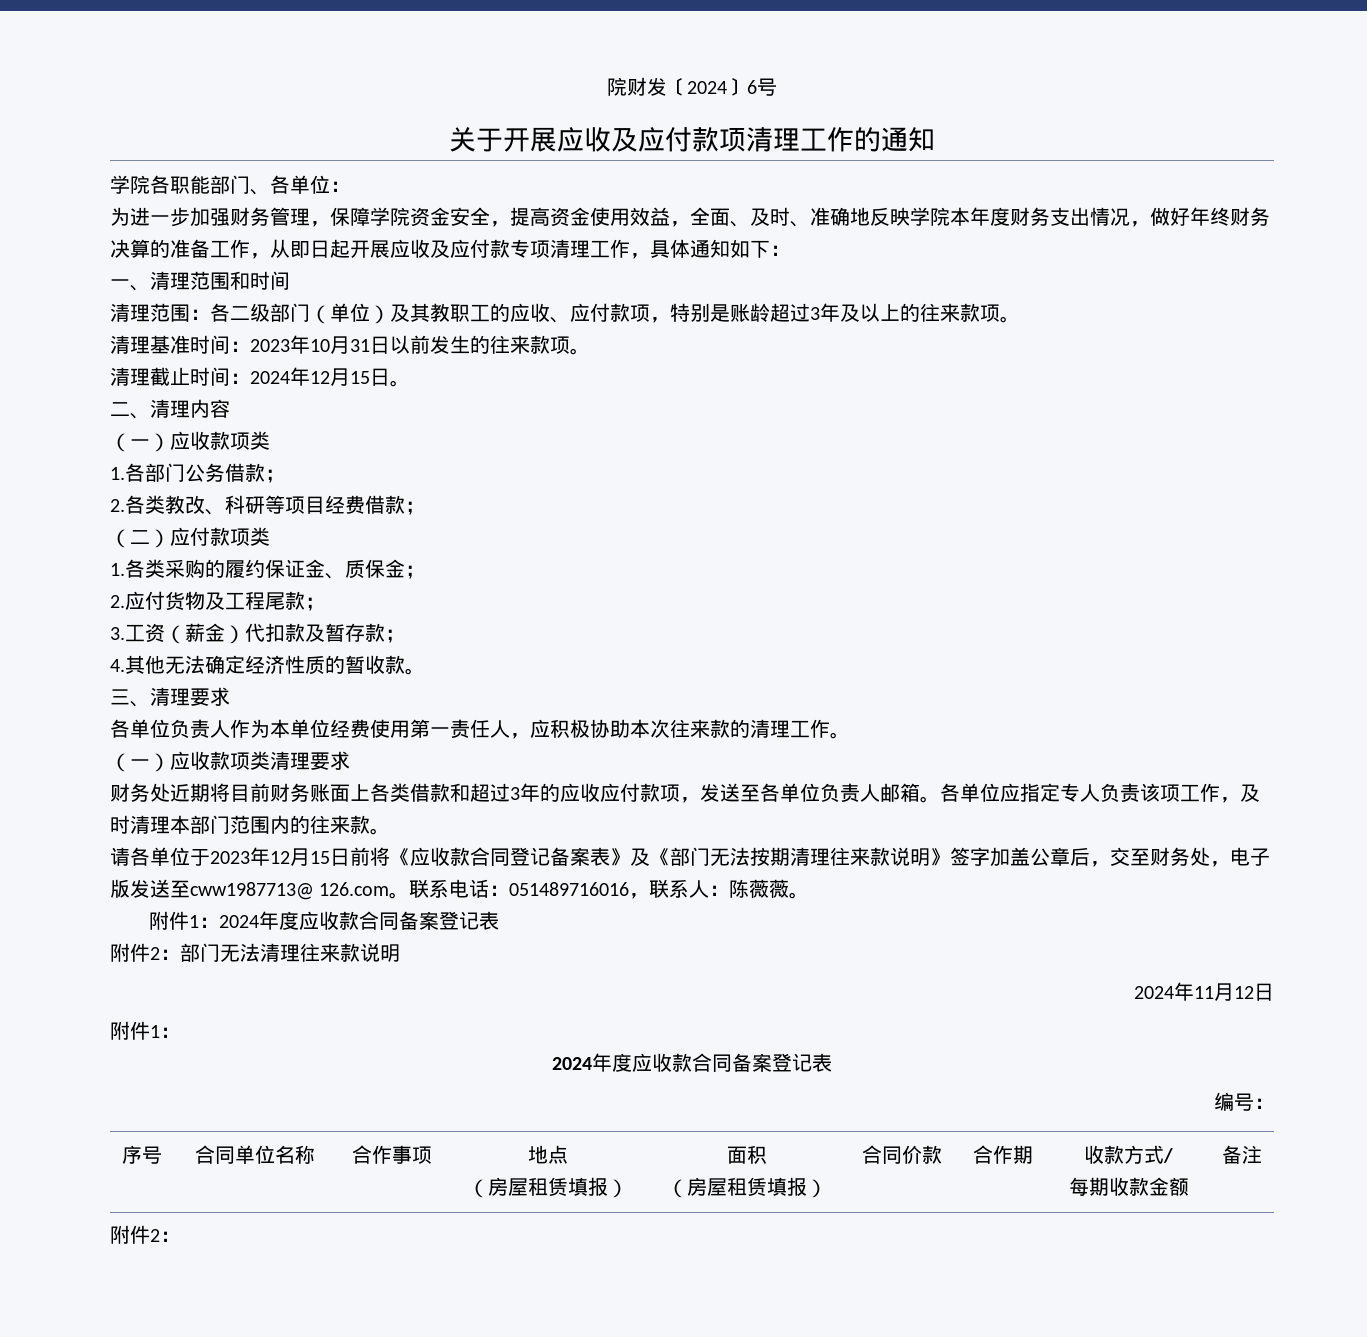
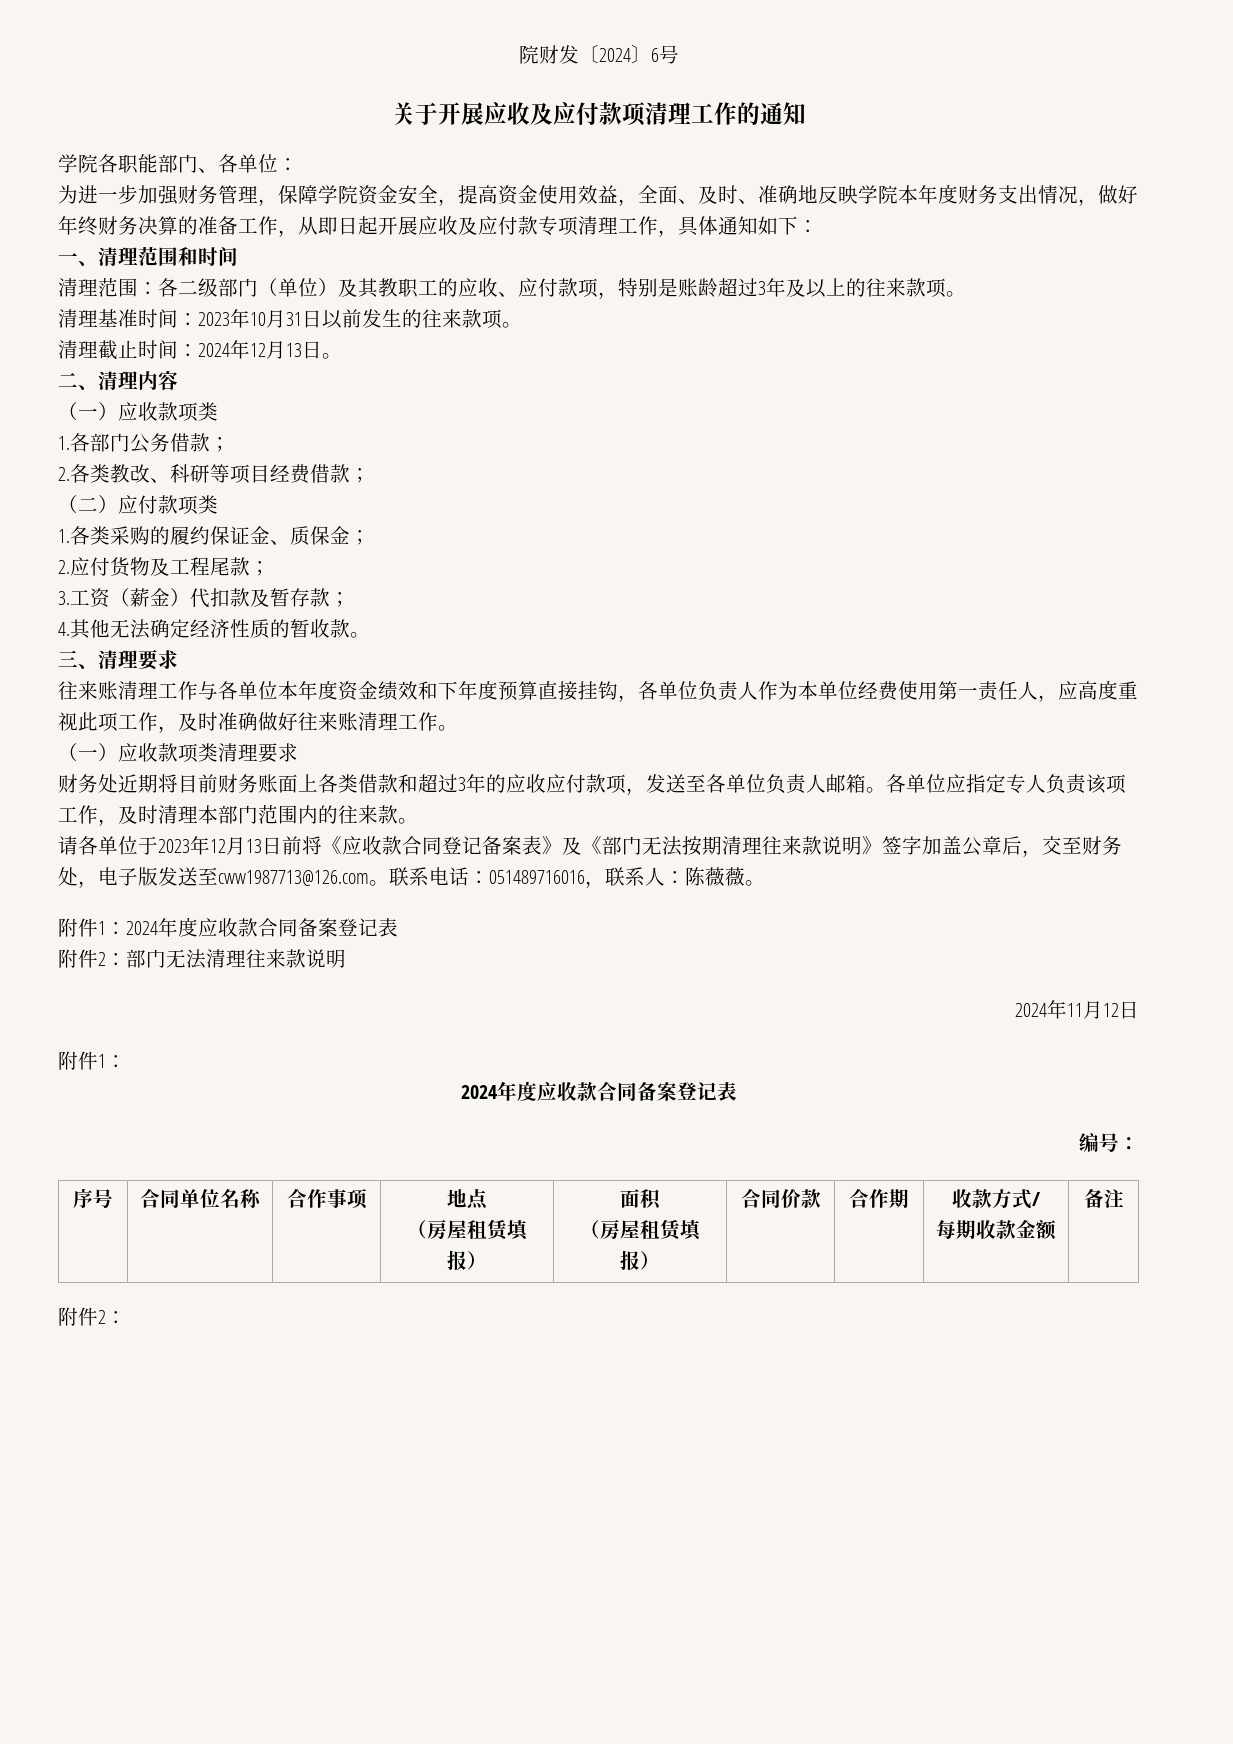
[350,371,370,384] 15 -> [286,343,302,357] 13
(230, 696) none -> [58,680,638,702] 往来账清理工作与各单位本年度资金绩效和下年度预算直接挂钩，
[550,719,750,738] 积极协助本次往来款的 -> [1078,681,1138,700] [58,712,358,733] 高度重视此项工作，及时准确做好往来账
[310,851,330,864] 15 -> [246,839,262,853] 13
[190,882,390,900] cww1987713@ 126.com -> [218,870,369,886] cww1987713@126.com

